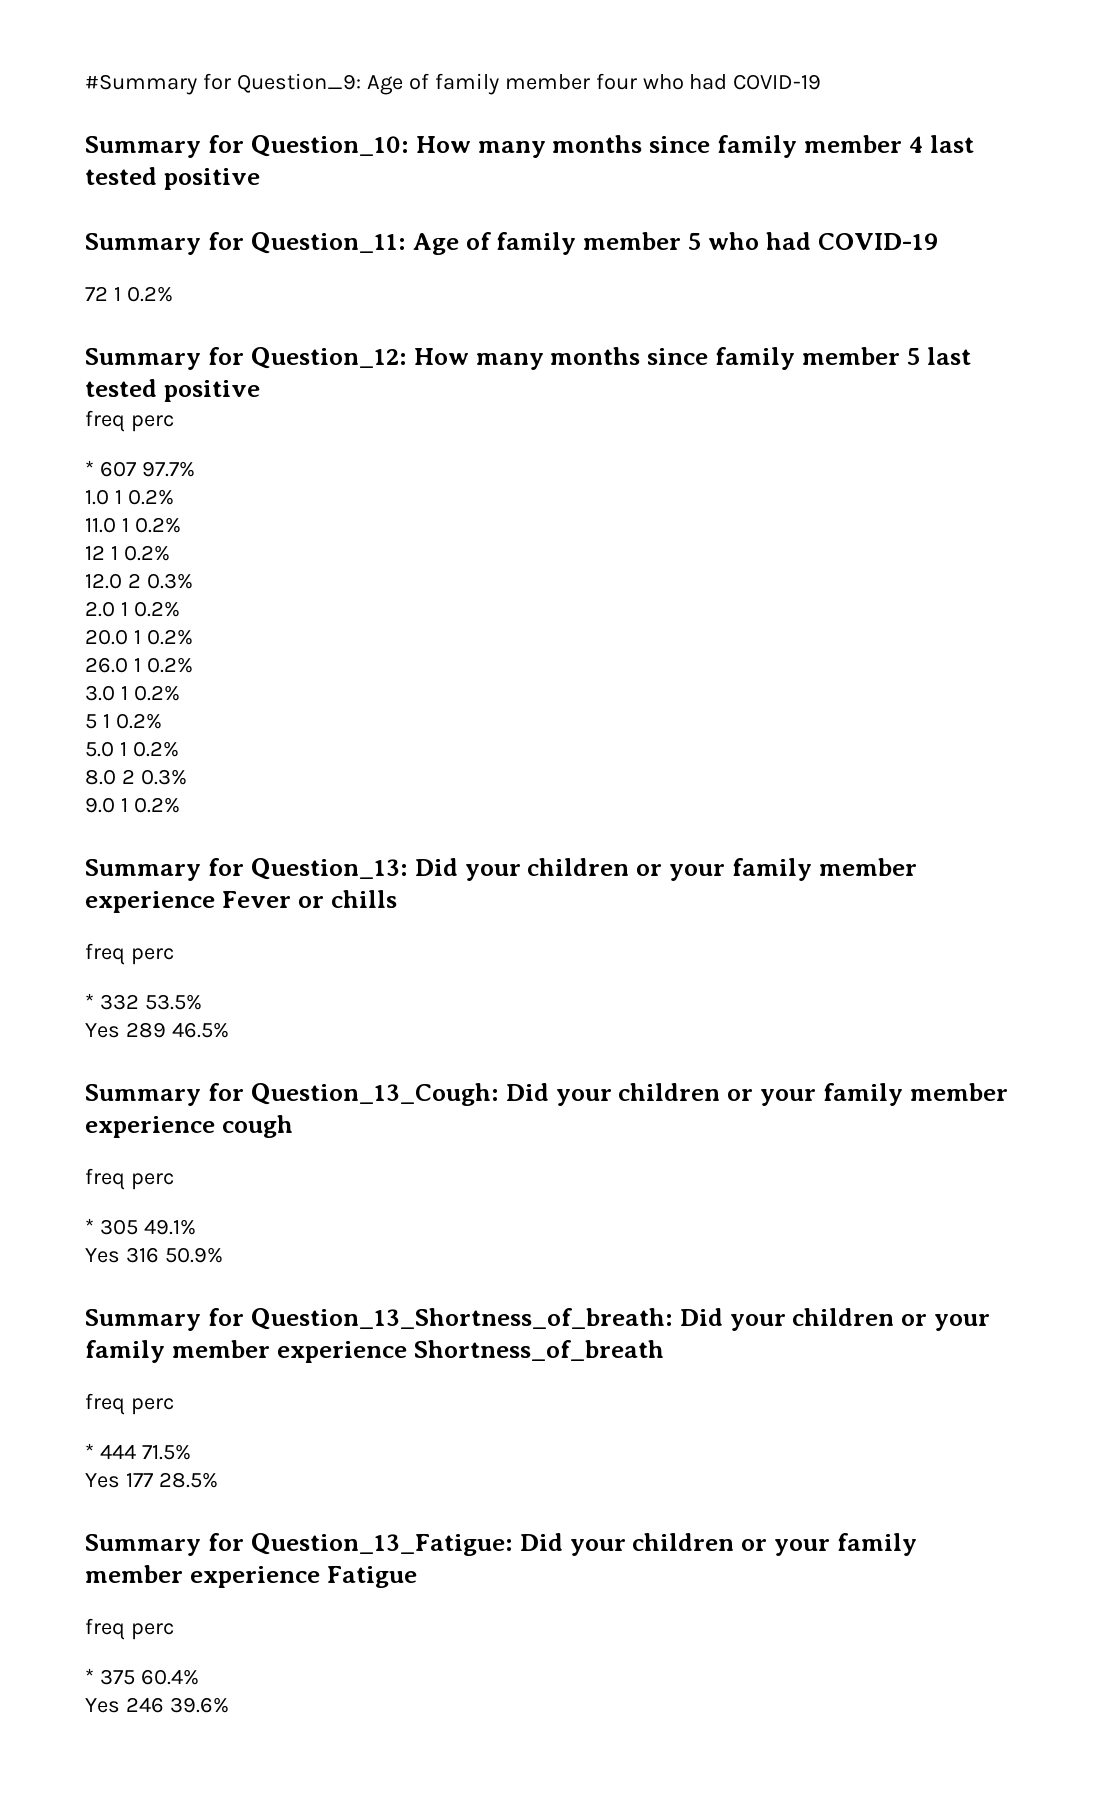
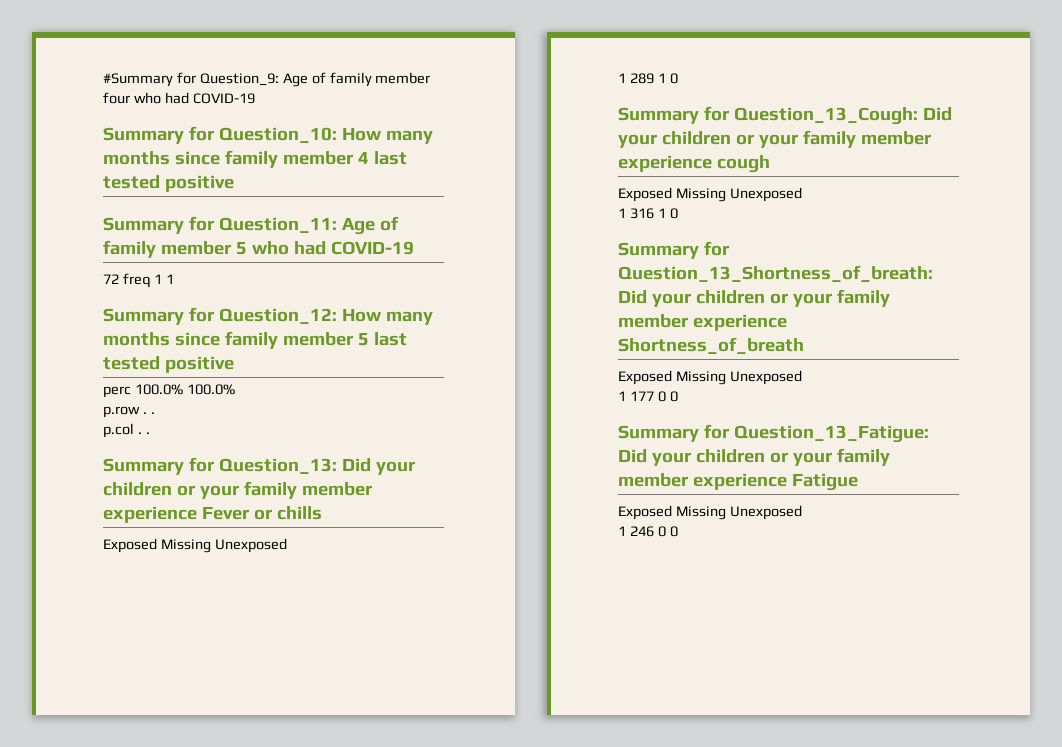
[113,286,173,302] 1 0.2% -> [122,273,174,288] freq 1 1
[85,410,174,432] [85,460,195,477] [85,489,174,505] [85,517,181,533] [85,545,170,561] [85,573,193,589] [85,601,180,617] [85,629,193,645] [85,657,193,673] [85,685,180,701] [85,713,162,729] [85,741,179,757] [85,769,187,785] [85,797,180,813] freq perc // * 607 97.7% // 1.0 1 0.2% // 11.0 1 0.2% // 12 1 0.2% // 12.0 2 0.3% // 2.0 1 0.2% // 20.0 1 0.2% // 26.0 1 0.2% // 3.0 1 0.2% // 5 1 0.2% // 5.0 1 0.2% // 8.0 2 0.3% // 9.0 1 0.2% -> [103,384,235,398] [103,406,155,418] [103,423,150,438] perc 100.0% 100.0% // p.row . . // p.col . .
[85,943,174,965] [85,993,202,1010] [85,1022,229,1038] freq perc // * 332 53.5% // Yes 289 46.5% -> [103,538,287,553] [618,73,678,84] Exposed Missing Unexposed // 1 289 1 0
[85,1168,174,1190] [85,1218,196,1235] [85,1247,223,1263] freq perc // * 305 49.1% // Yes 316 50.9% -> [618,187,802,202] [618,208,678,219] Exposed Missing Unexposed // 1 316 1 0
[85,1393,174,1415] [85,1443,191,1460] [85,1472,218,1488] freq perc // * 444 71.5% // Yes 177 28.5% -> [618,370,802,385] [618,391,678,402] Exposed Missing Unexposed // 1 177 0 0
[85,1618,174,1640] [85,1668,199,1685] [85,1697,229,1713] freq perc // * 375 60.4% // Yes 246 39.6% -> [618,505,802,520] [618,526,678,537] Exposed Missing Unexposed // 1 246 0 0

